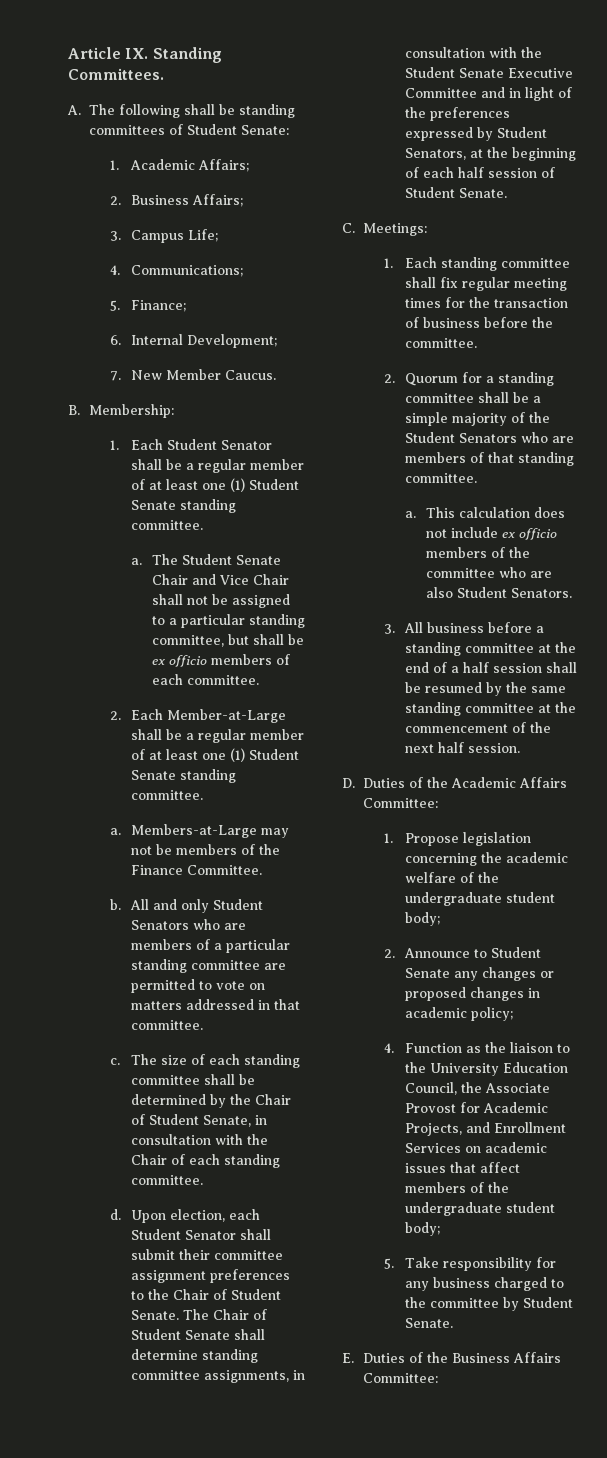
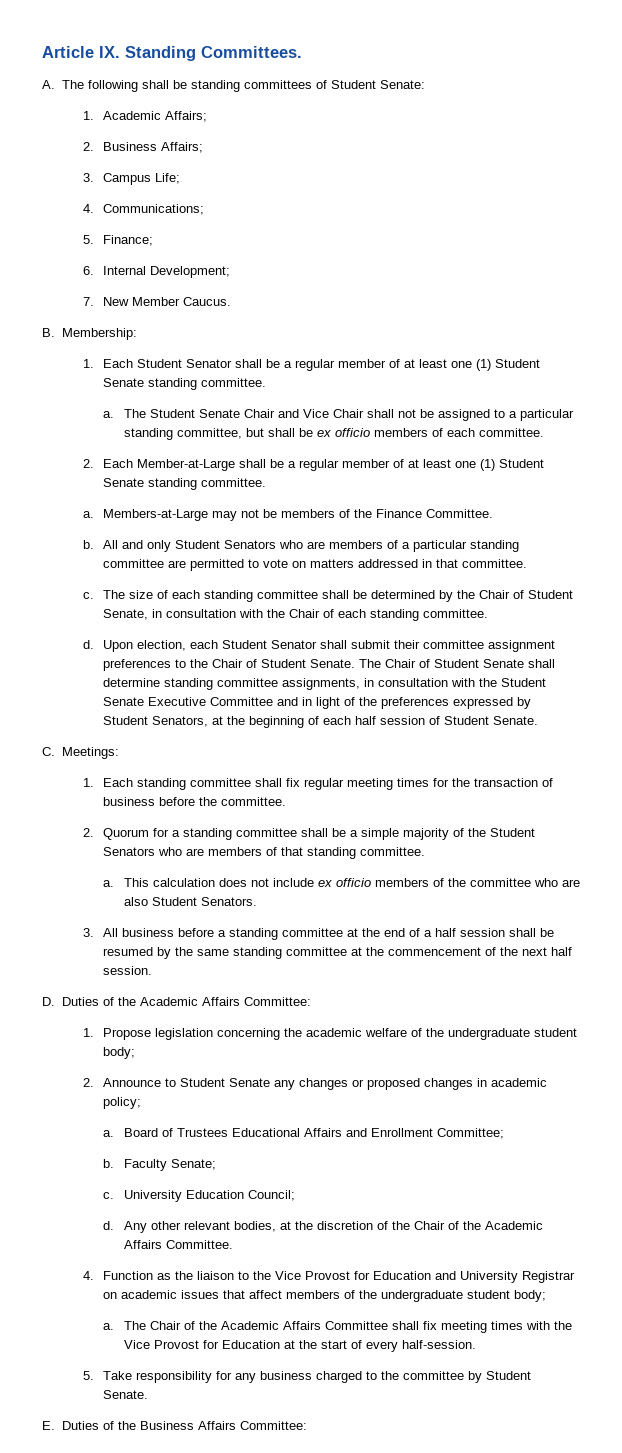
(514, 1014) none -> [103,1128,504,1139] [103,1159,216,1171] [103,1190,295,1202] [103,1221,543,1233] [123,1240,233,1249] // a. Board of Trustees Educational Affairs and Enrollment Committee; // b. Faculty Senate; // c. University Education Council; // d. Any other relevant bodies, at the discretion of the Chair of the Academic Affairs Committee.
[430,1062,569,1076] [405,1082,551,1095] [405,1102,549,1113] [405,1122,567,1136] [405,1143,462,1153] University Education Council, the Associate Provost for Academic Projects, and Enrollment Services -> [275,1271,576,1283] Vice Provost for Education and University Registrar
(441, 1229) none -> [103,1321,572,1333] [123,1340,476,1352] // a. The Chair of the Academic Affairs Committee shall fix meeting times with the Vice Provost for Education at the start of every half-session.

